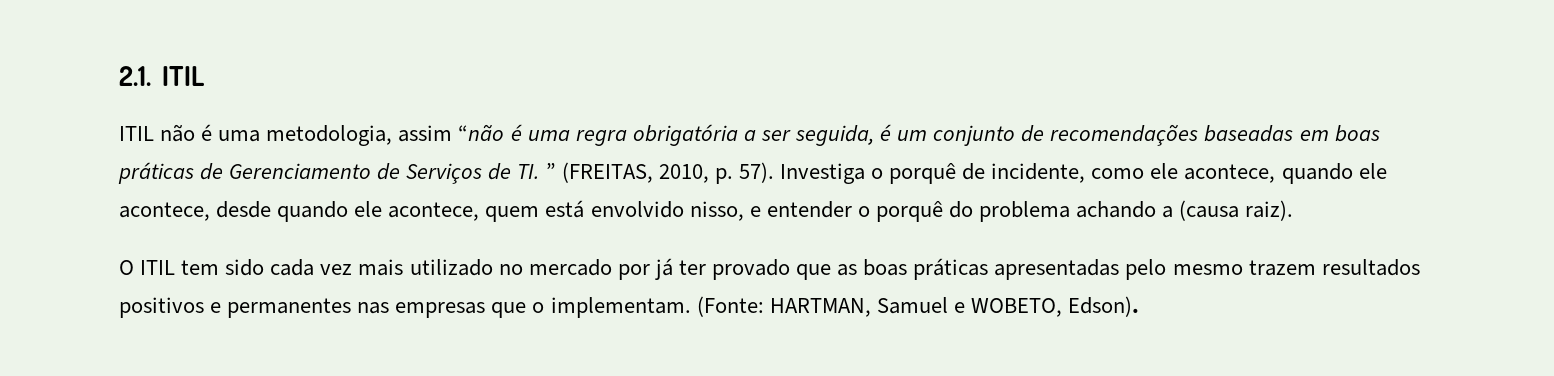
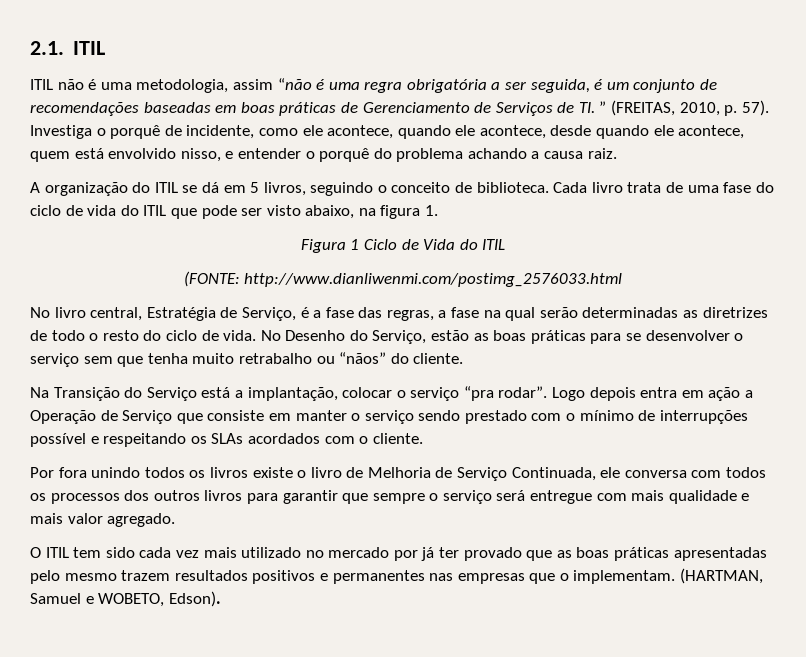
[1179,200,1294,221] (causa raiz). -> [544,148,617,159] [30,182,774,196] [30,205,439,219] [300,239,506,253] [183,271,623,287] [30,307,768,321] [30,330,744,344] [30,352,464,367] [30,386,754,401] [30,410,748,424] [30,433,423,447] [30,467,767,481] [30,490,750,504] [30,513,176,527] causa raiz. // A organização do ITIL se dá em 5 livros, seguindo o conceito de biblioteca. Cada livro trata de uma fase do ciclo de vida do ITIL que pode ser visto abaixo, na figura 1. // Figura 1 Ciclo de Vida do ITIL // (FONTE: http://www.dianliwenmi.com/postimg_2576033.html // No livro central, Estratégia de Serviço, é a fase das regras, a fase na qual serão determinadas as diretrizes de todo o resto do ciclo de vida. No Desenho do Serviço, estão as boas práticas para se desenvolver o serviço sem que tenha muito retrabalho ou “nãos” do cliente. // Na Transição do Serviço está a implantação, colocar o serviço “pra rodar”. Logo depois entra em ação a Operação de Serviço que consiste em manter o serviço sendo prestado com o mínimo de interrupções possível e respeitando os SLAs acordados com o cliente. // Por fora unindo todos os livros existe o livro de Melhoria de Serviço Continuada, ele conversa com todos os processos dos outros livros para garantir que sempre o serviço será entregue com mais qualidade e mais valor agregado.
[696,296,871,317] (Fonte: HARTMAN, -> [680,568,764,584] (HARTMAN,

